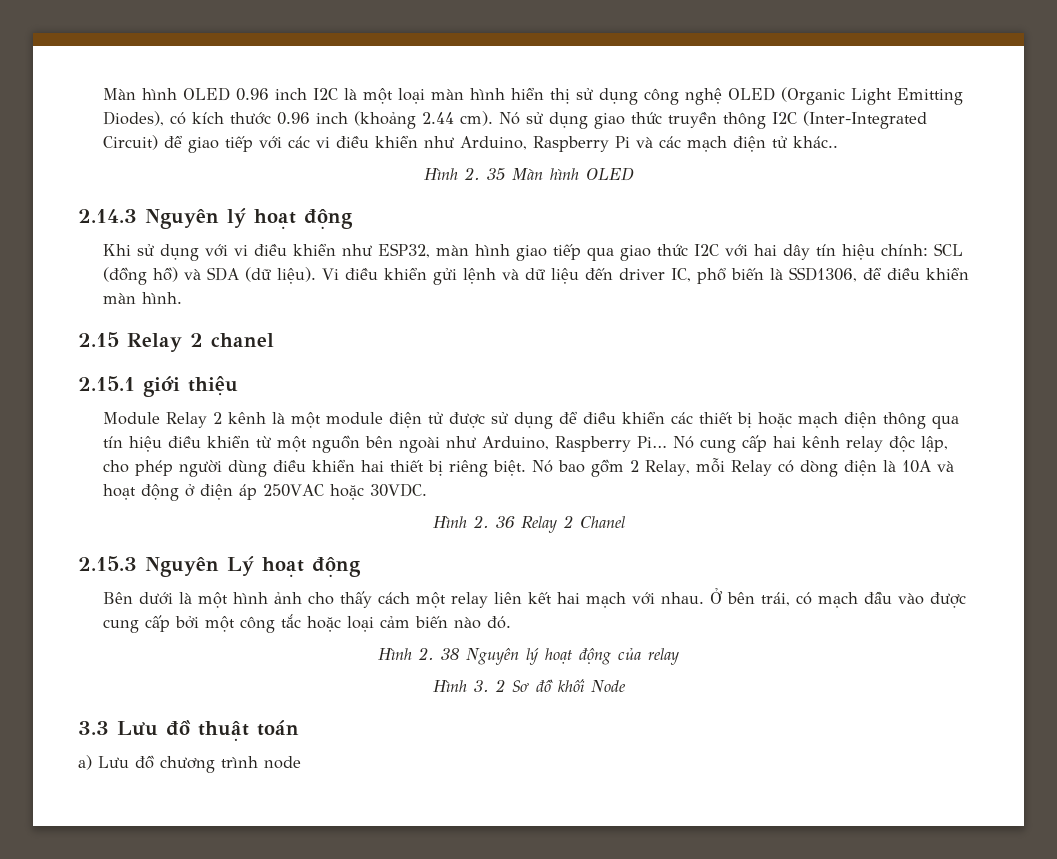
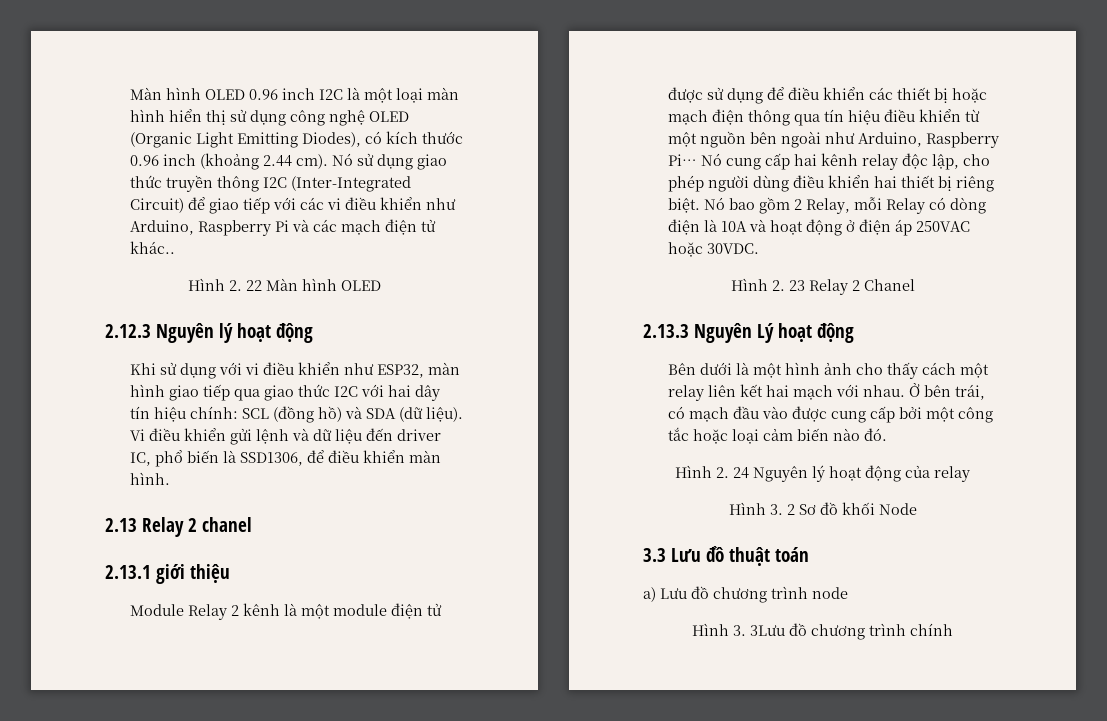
[486,168,505,181] 35 -> [246,280,262,291] 22
[78,209,137,223] 2.14.3 -> [105,324,151,338] 2.12.3
[78,332,119,347] 2.15 -> [105,518,137,532] 2.13
[78,376,135,391] 2.15.1 -> [105,565,151,579] 2.13.1
[495,516,515,528] 36 -> [788,280,805,291] 23
[78,556,137,571] 2.15.3 -> [643,324,689,338] 2.13.3
[441,648,459,660] 38 -> [733,467,749,479] 24
(301, 762) none -> [692,623,953,640] // Hình 3. 3Lưu đồ chương trình chính

